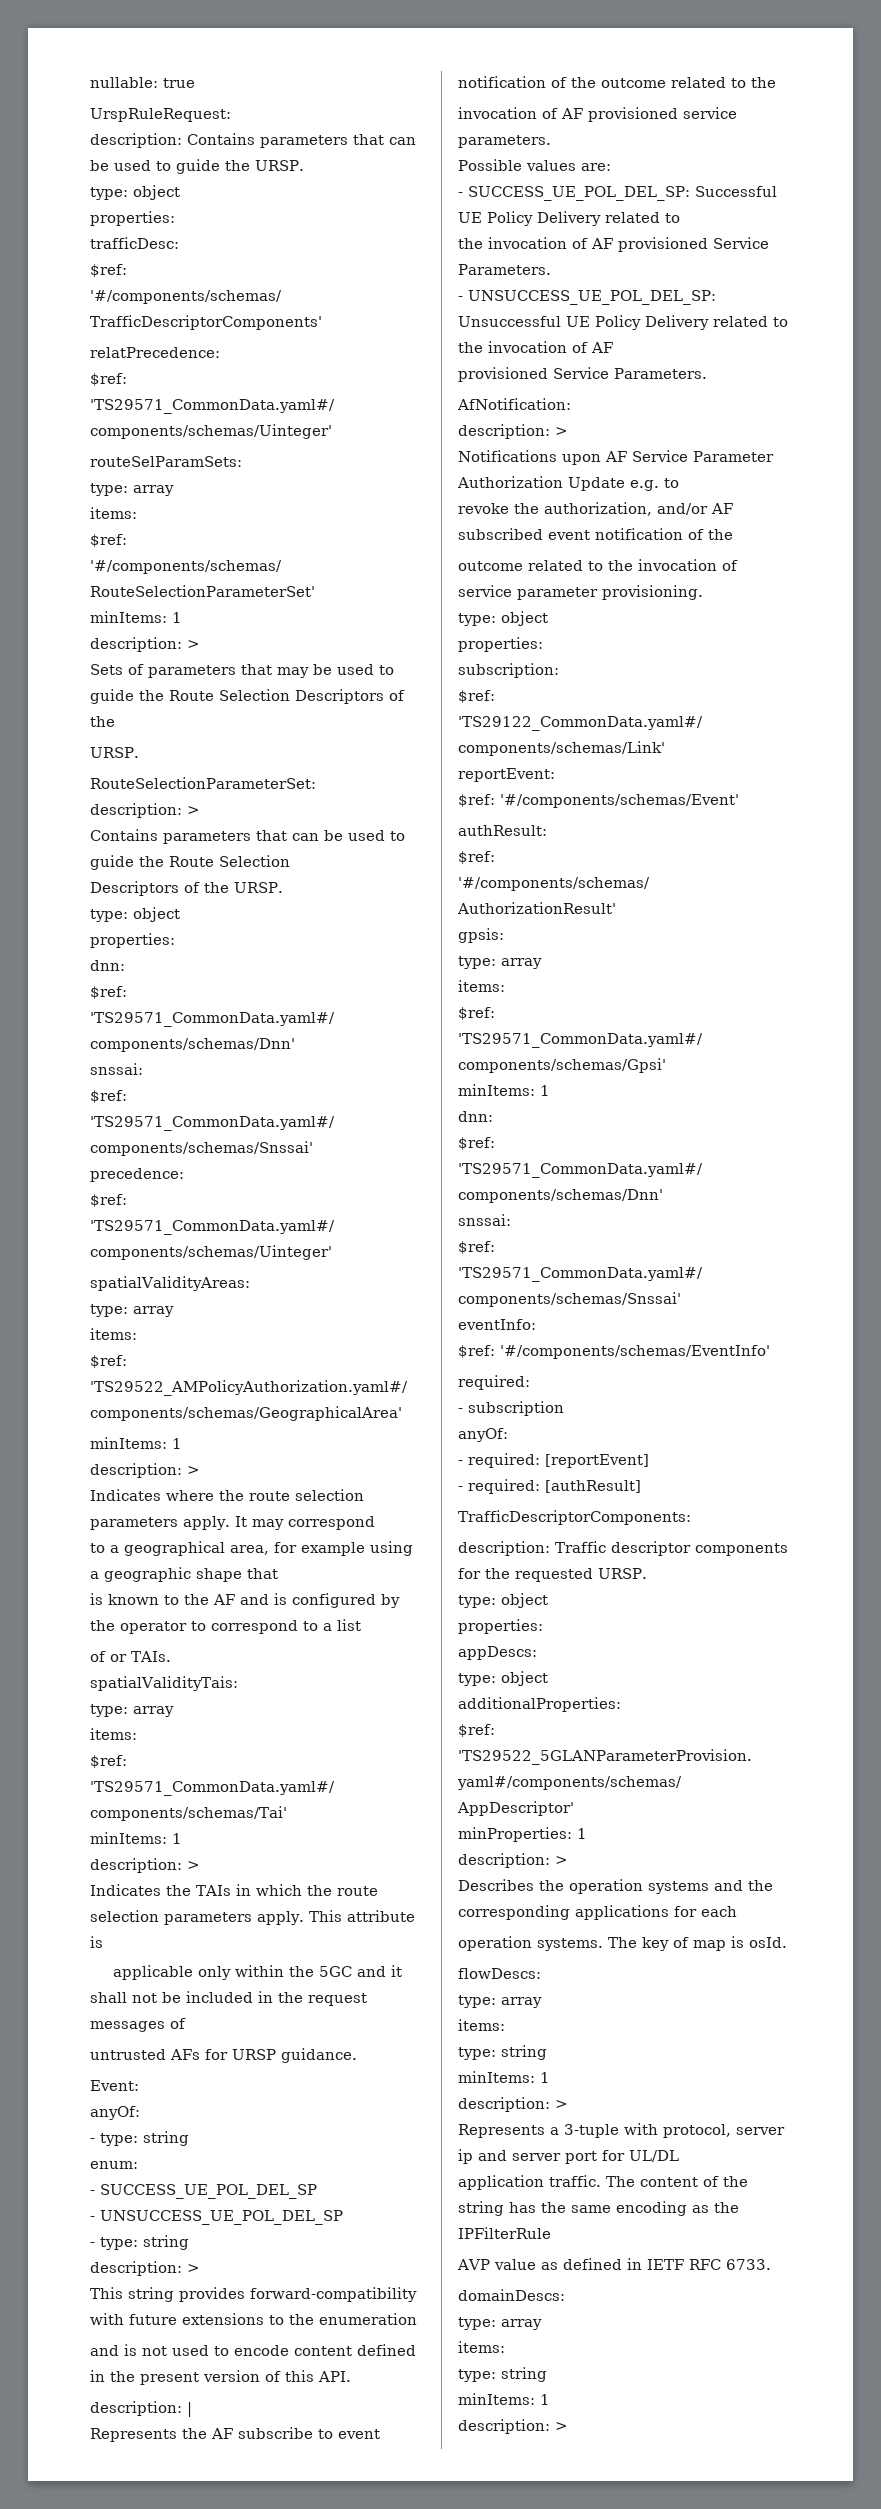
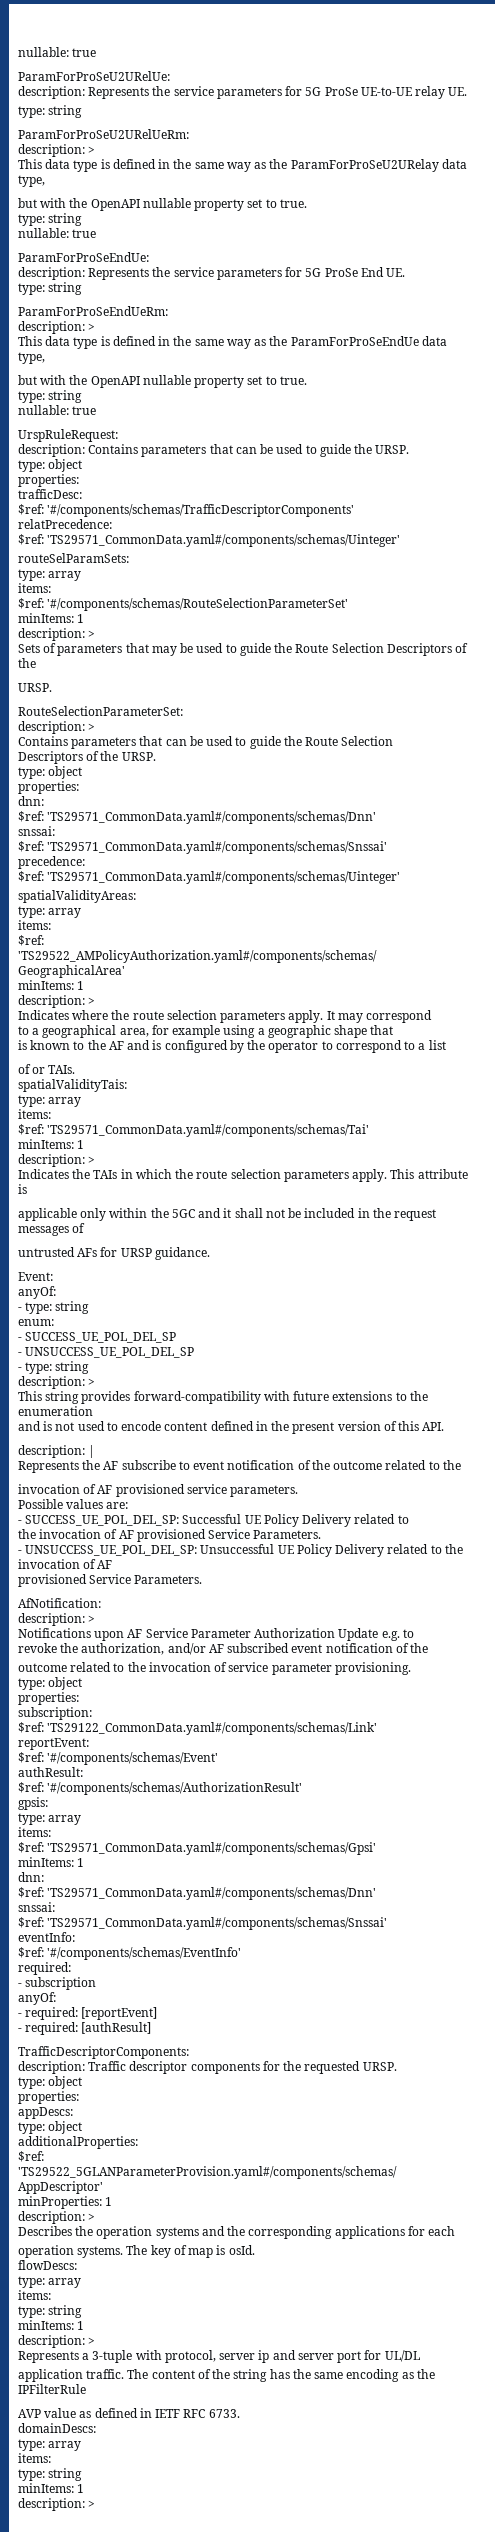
[90,77,195,88] nullable: true -> [18,47,97,57] [18,71,170,81] [18,86,468,99] [18,105,83,118] [18,129,189,139] [18,144,96,157] [18,159,467,172] [18,175,45,187] [18,198,307,211] [18,213,83,226] [18,228,97,238] [18,252,149,262] [18,267,406,280] [18,282,83,295] [18,306,168,316] [18,321,96,334] [18,336,447,349] [18,352,45,364] [18,375,307,388] [18,390,83,403] [18,405,97,415] nullable: true // ParamForProSeU2URelUe: // description: Represents the service parameters for 5G ProSe UE-to-UE relay UE. // type: string // ParamForProSeU2URelUeRm: // description: > // This data type is defined in the same way as the ParamForProSeU2URelay data type, // but with the OpenAPI nullable property set to true. // type: string // nullable: true // ParamForProSeEndUe: // description: Represents the service parameters for 5G ProSe End UE. // type: string // ParamForProSeEndUeRm: // description: > // This data type is defined in the same way as the ParamForProSeEndUe data type, // but with the OpenAPI nullable property set to true. // type: string // nullable: true

